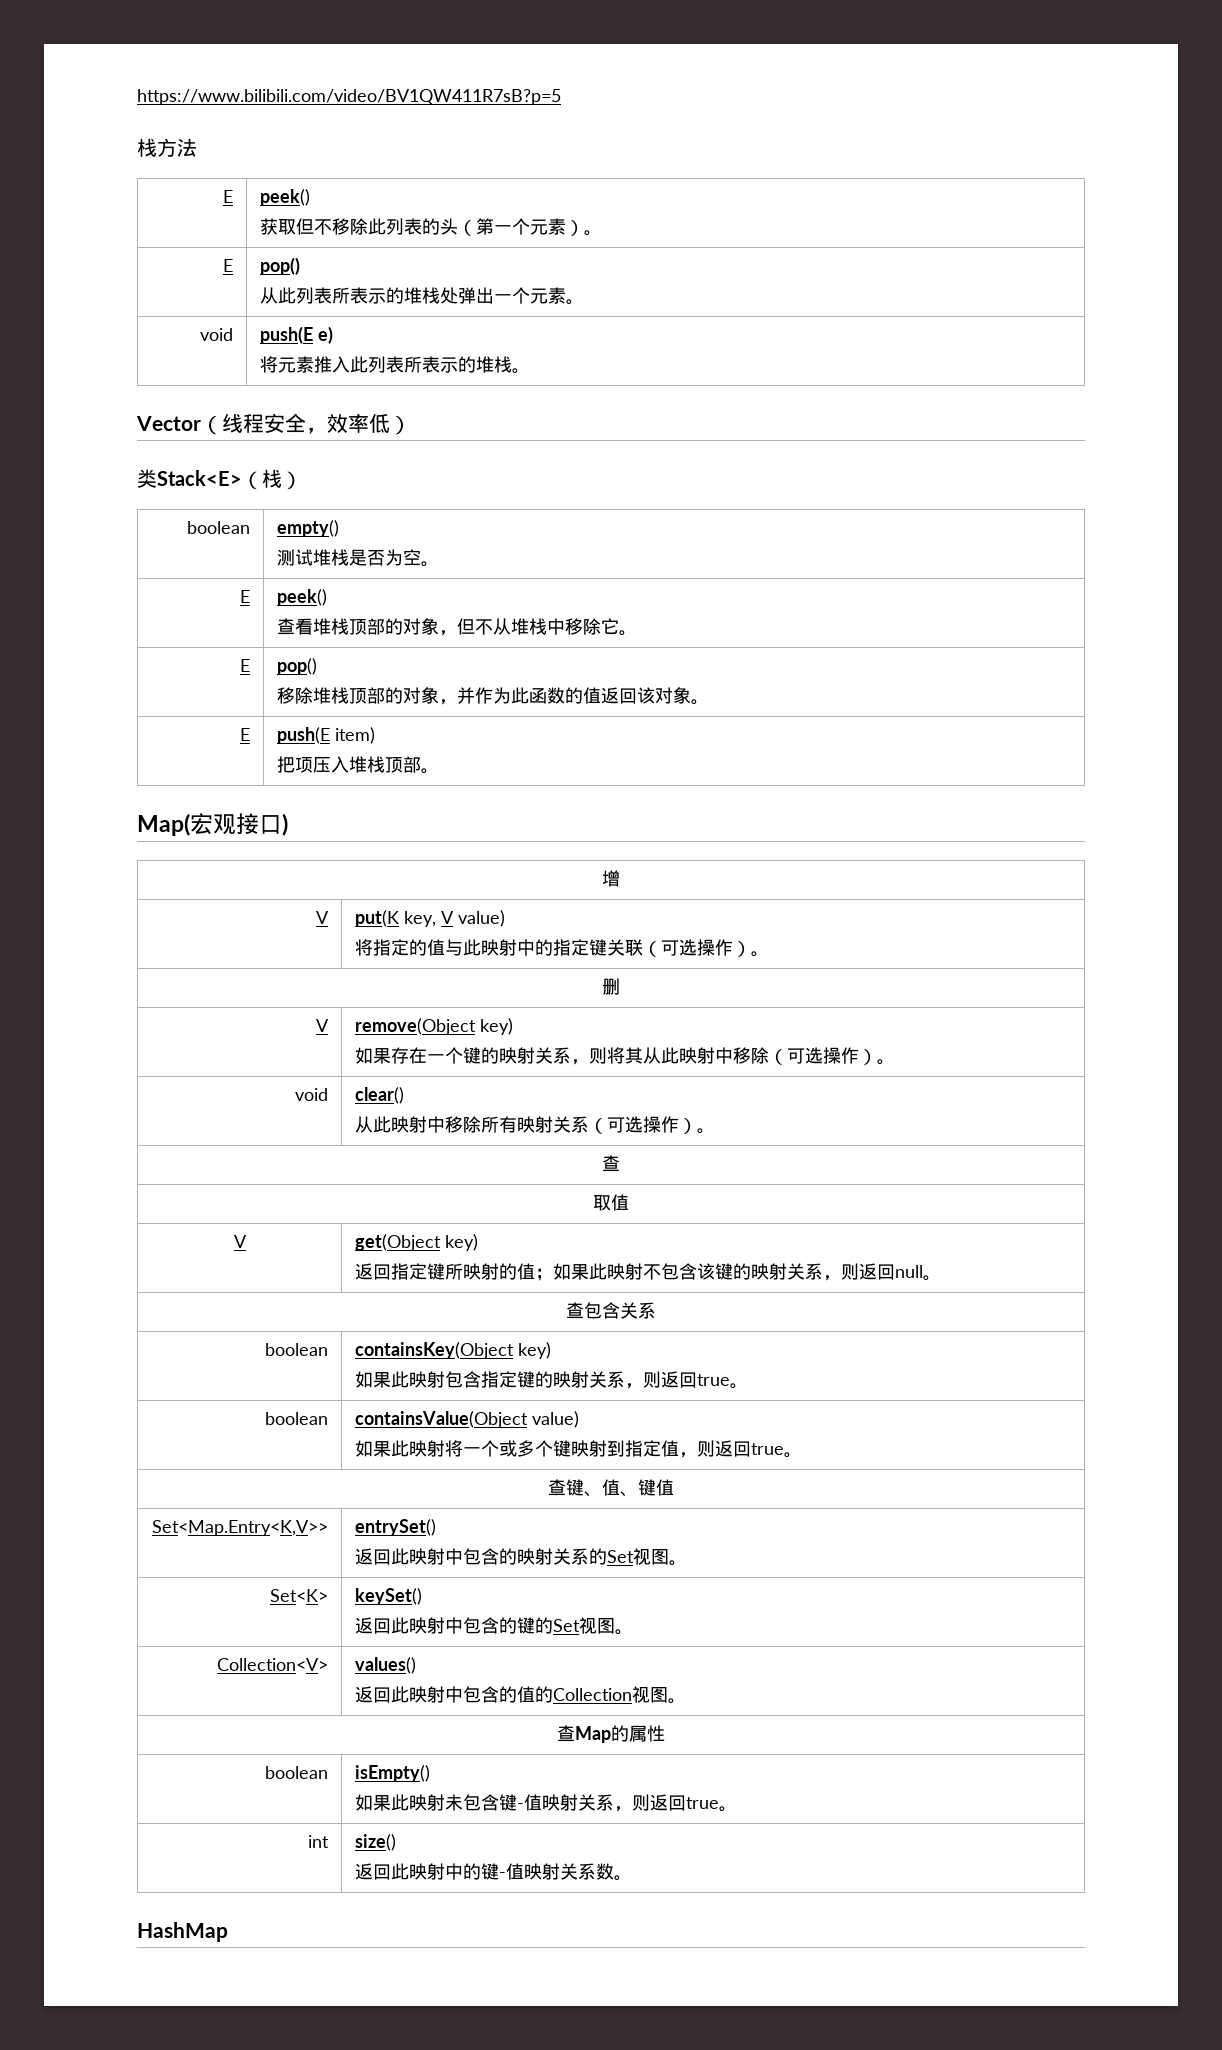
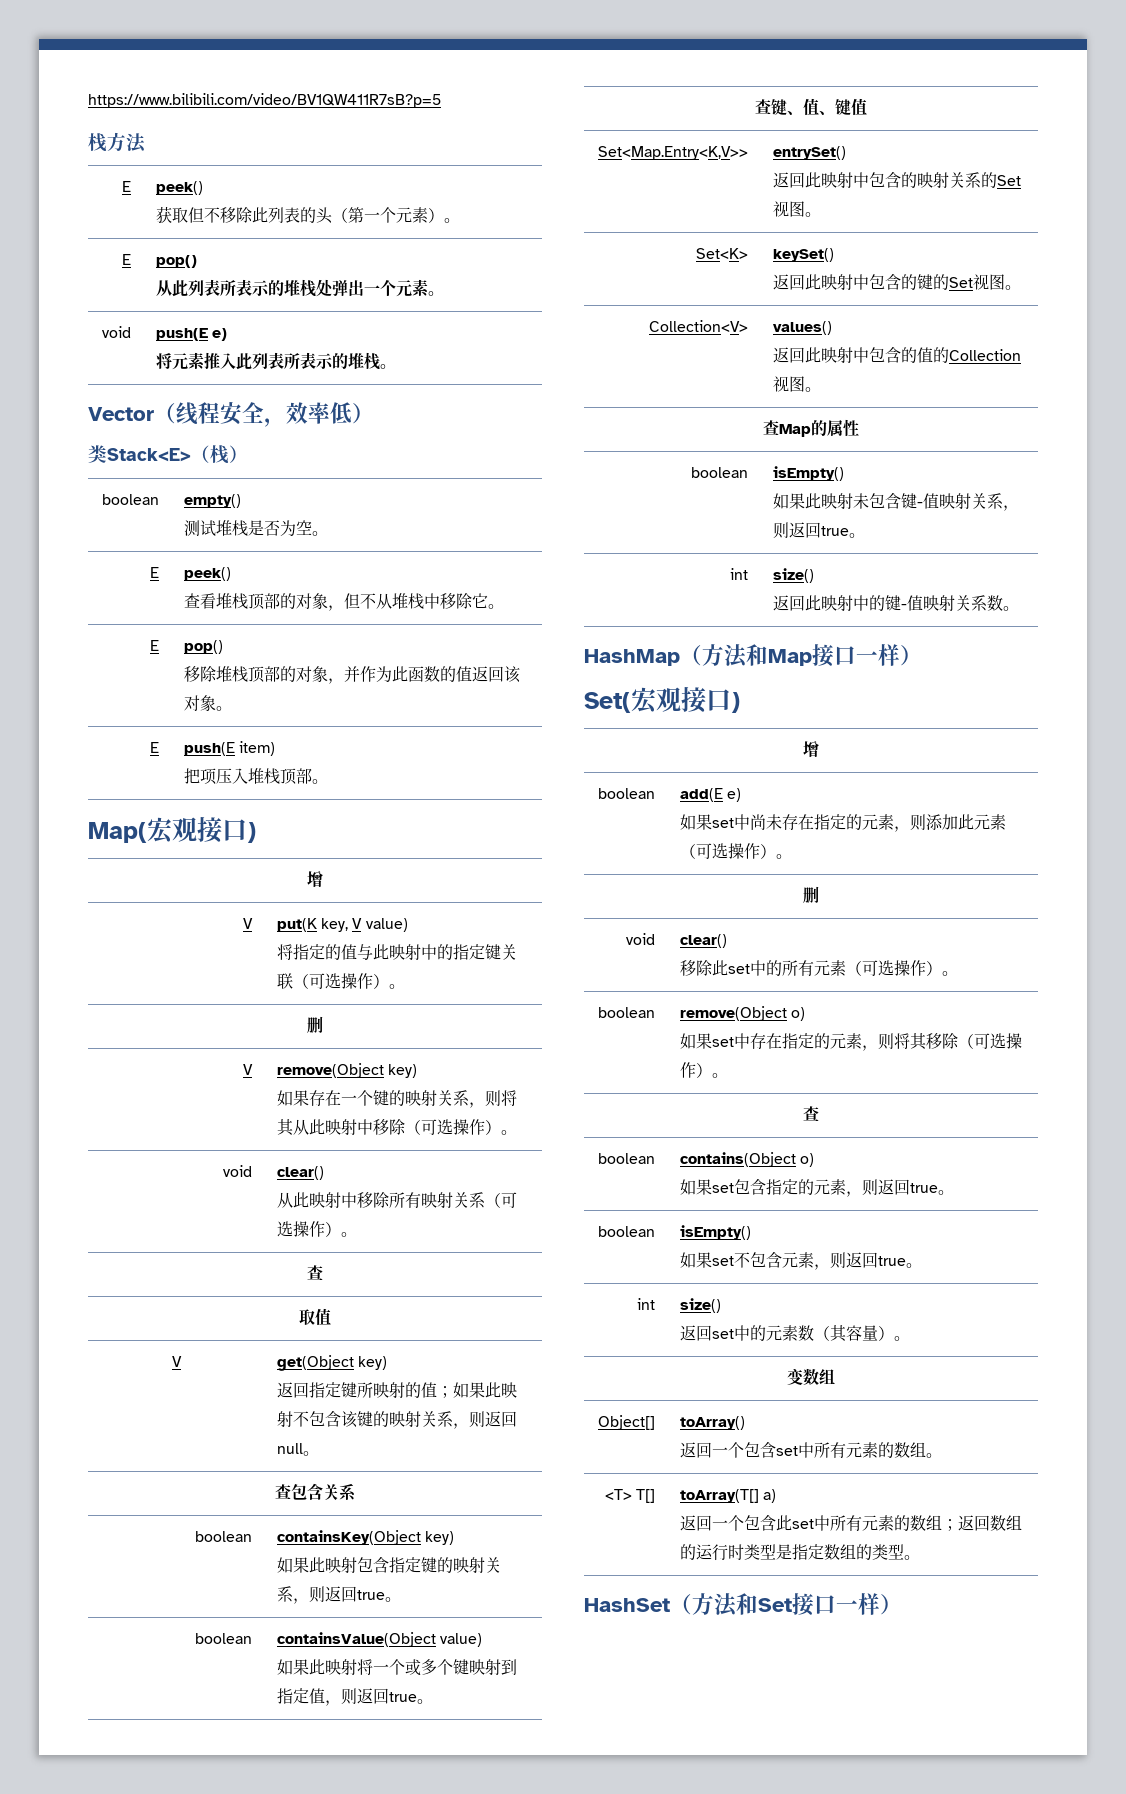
(228, 1932) none -> [680,644,922,668] [584,687,740,714] [803,741,819,758] [598,788,656,799] [679,788,742,802] [679,814,1006,832] [679,843,792,859] [803,886,819,904] [626,933,656,945] [679,934,727,948] [679,960,958,976] [598,1007,656,1018] [679,1006,806,1021] [679,1033,1022,1051] [679,1062,728,1078] [803,1106,819,1121] [598,1153,656,1164] [679,1152,815,1167] [679,1179,954,1197] [598,1226,656,1237] [679,1225,751,1240] [679,1252,922,1270] [637,1298,656,1310] [679,1298,721,1313] [679,1325,910,1342] [787,1368,835,1386] [598,1415,656,1430] [679,1416,745,1430] [679,1442,942,1458] [604,1489,656,1503] [679,1489,777,1503] [679,1515,1022,1531] [679,1544,920,1561] [584,1593,902,1617] （方法和Map接口一样） // Set(宏观接口) // 增 // boolean | add(E e) // 如果set中尚未存在指定的元素，则添加此元素（可选操作）。 // 删 // void | clear() // 移除此set中的所有元素（可选操作）。 // boolean | remove(Object o) // 如果set中存在指定的元素，则将其移除（可选操作）。 // 查 // boolean | contains(Object o) // 如果set包含指定的元素，则返回true。 // boolean | isEmpty() // 如果set不包含元素，则返回true。 // int | size() // 返回set中的元素数（其容量）。 // 变数组 // Object[] | toArray() // 返回一个包含set中所有元素的数组。 // <T> T[] | toArray(T[] a) // 返回一个包含此set中所有元素的数组；返回数组的运行时类型是指定数组的类型。 // HashSet（方法和Set接口一样）

